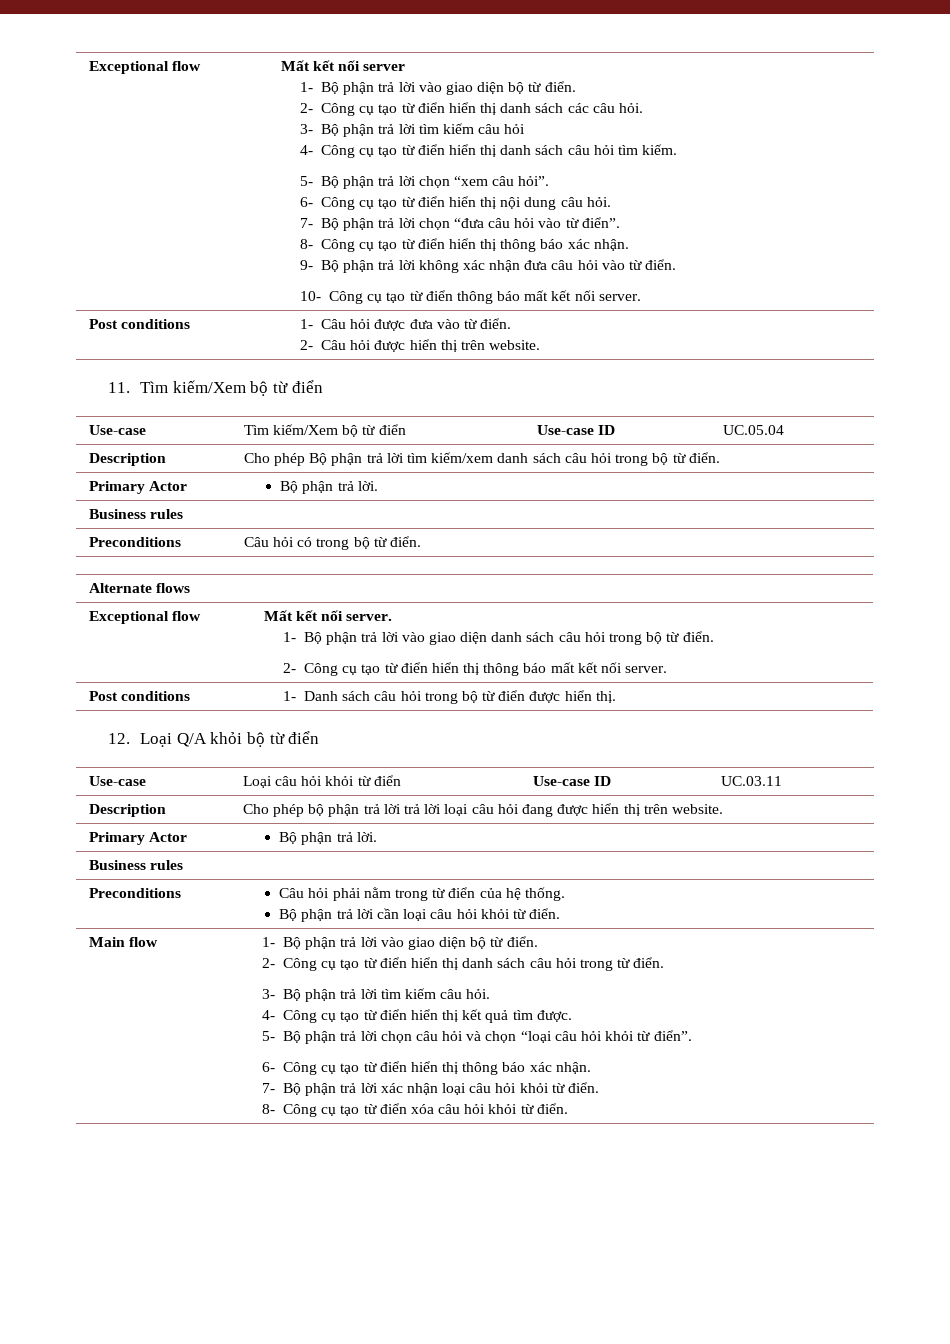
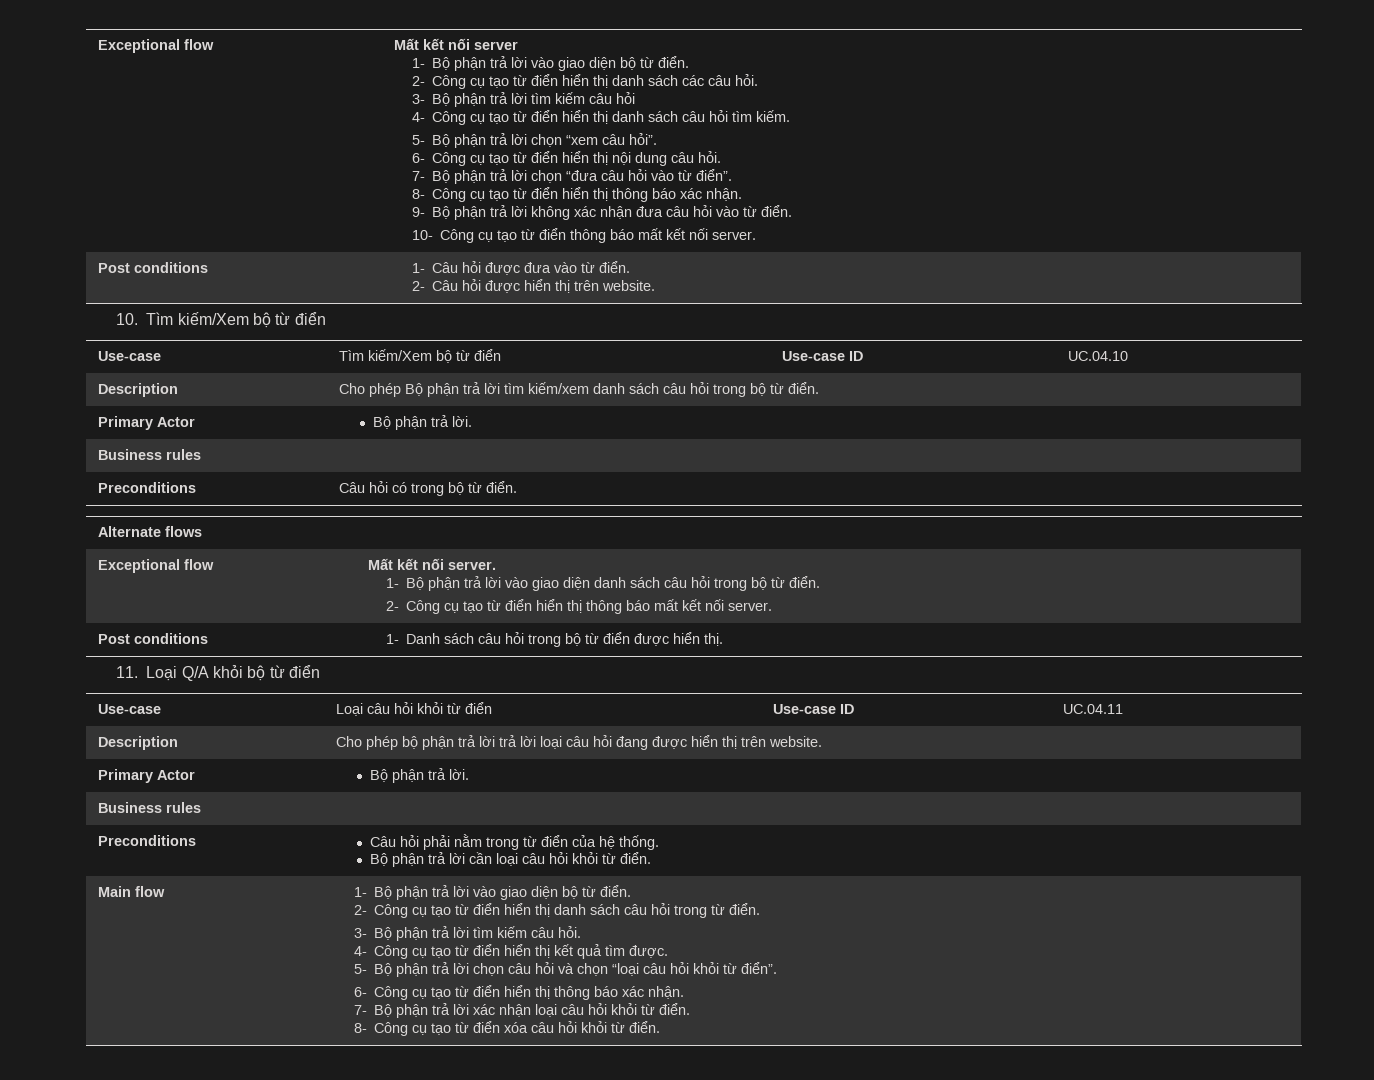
[108,382,131,393] 11. -> [116,313,139,325] 10.
[722,425,784,435] UC.05.04 -> [1068,351,1129,361] UC.04.10
[108,733,131,744] 12. -> [116,666,139,678] 11.
[720,776,782,786] UC.03.11 -> [1063,704,1124,714] UC.04.11

